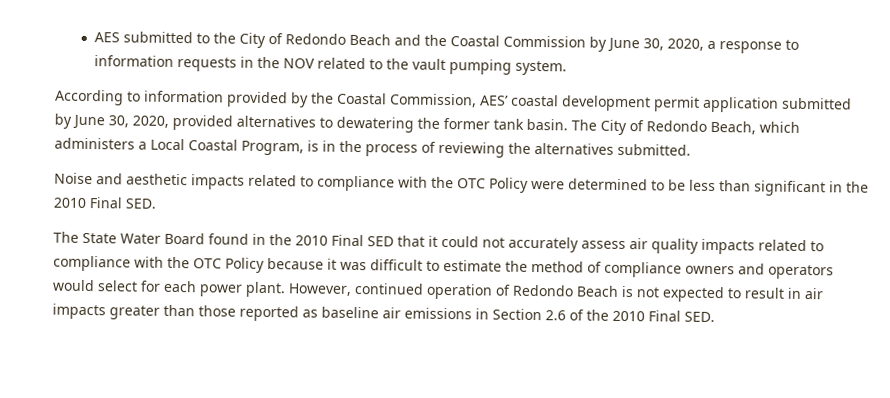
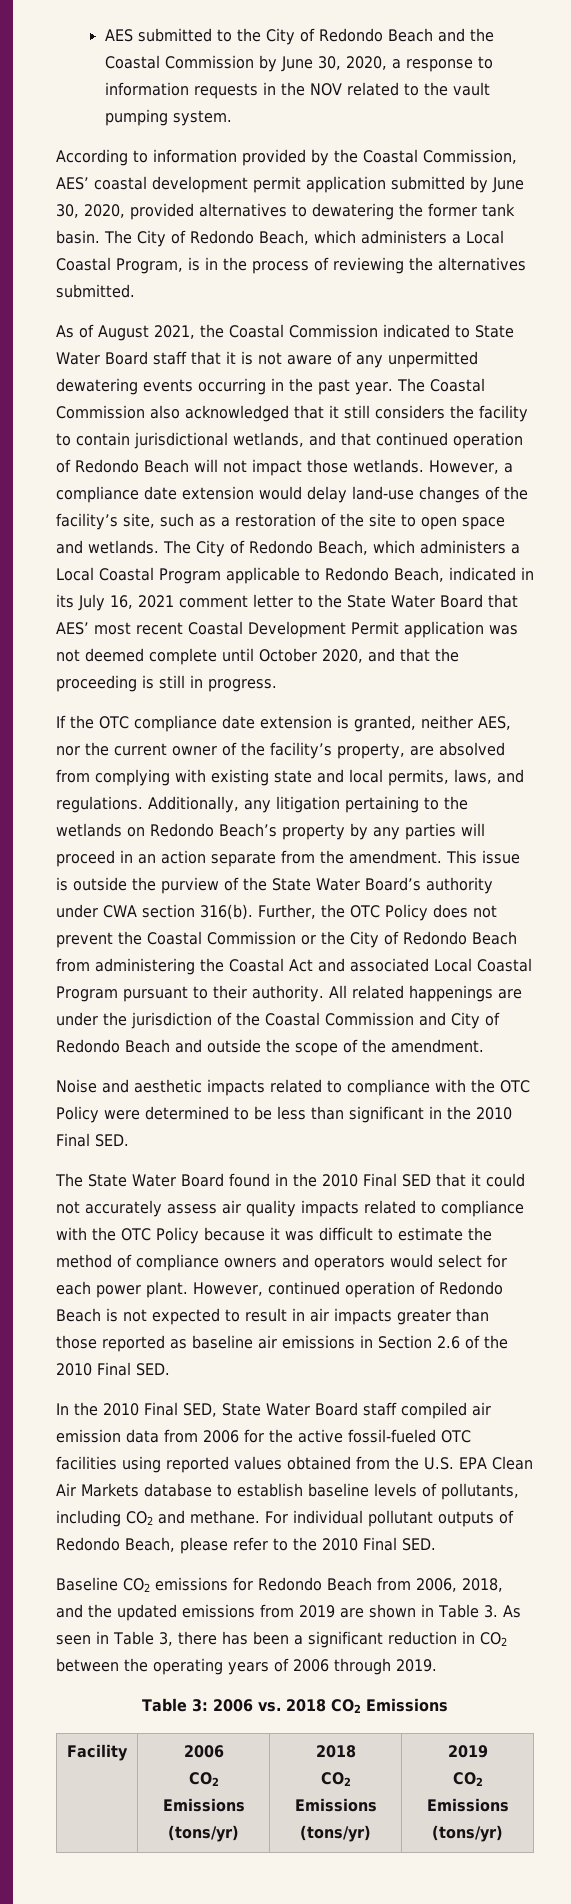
(691, 149) none -> [56,324,514,341] [56,351,478,368] [56,378,485,395] [56,405,528,422] [56,432,523,449] [56,459,513,476] [56,486,528,503] [56,513,505,530] [56,540,520,557] [56,567,534,584] [56,594,518,611] [56,621,518,638] [56,648,459,665] [56,675,277,692] [56,715,511,732] [56,742,505,759] [56,769,524,786] [56,796,468,813] [56,823,485,840] [56,850,520,867] [56,877,493,894] [56,904,497,921] [56,931,517,948] [56,958,532,975] [56,985,522,1002] [56,1012,500,1029] [56,1039,484,1056] // As of August 2021, the Coastal Commission indicated to State Water Board staff that it is not aware of any unpermitted dewatering events occurring in the past year. The Coastal Commission also acknowledged that it still considers the facility to contain jurisdictional wetlands, and that continued operation of Redondo Beach will not impact those wetlands. However, a compliance date extension would delay land-use changes of the facility’s site, such as a restoration of the site to open space and wetlands. The City of Redondo Beach, which administers a Local Coastal Program applicable to Redondo Beach, indicated in its July 16, 2021 comment letter to the State Water Board that AES’ most recent Coastal Development Permit application was not deemed complete until October 2020, and that the proceeding is still in progress. // If the OTC compliance date extension is granted, neither AES, nor the current owner of the facility’s property, are absolved from complying with existing state and local permits, laws, and regulations. Additionally, any litigation pertaining to the wetlands on Redondo Beach’s property by any parties will proceed in an action separate from the amendment. This issue is outside the purview of the State Water Board’s authority under CWA section 316(b). Further, the OTC Policy does not prevent the Coastal Commission or the City of Redondo Beach from administering the Coastal Act and associated Local Coastal Program pursuant to their authority. All related happenings are under the jurisdiction of the Coastal Commission and City of Redondo Beach and outside the scope of the amendment.
(715, 317) none -> [56,1402,491,1419] [56,1429,471,1443] [56,1456,533,1473] [56,1483,519,1500] [56,1510,514,1527] [56,1537,436,1554] [56,1577,503,1592] [56,1604,521,1621] [56,1631,507,1648] [56,1658,437,1675] [142,1698,448,1713] [67,1744,129,1761] [183,1745,224,1758] [188,1772,219,1786] [162,1798,245,1812] [168,1825,239,1842] [315,1745,356,1758] [320,1772,351,1786] [294,1798,377,1812] [300,1825,371,1842] [447,1745,488,1758] [452,1772,483,1786] [426,1798,509,1812] [432,1825,503,1842] // In the 2010 Final SED, State Water Board staff compiled air emission data from 2006 for the active fossil-fueled OTC facilities using reported values obtained from the U.S. EPA Clean Air Markets database to establish baseline levels of pollutants, including CO2 and methane. For individual pollutant outputs of Redondo Beach, please refer to the 2010 Final SED. // Baseline CO2 emissions for Redondo Beach from 2006, 2018, and the updated emissions from 2019 are shown in Table 3. As seen in Table 3, there has been a significant reduction in CO2 between the operating years of 2006 through 2019. // Table 3: 2006 vs. 2018 CO2 Emissions // Facility | 2006 // CO2 Emissions (tons/yr) | 2018 // CO2 Emissions (tons/yr) | 2019 // CO2 Emissions (tons/yr)

